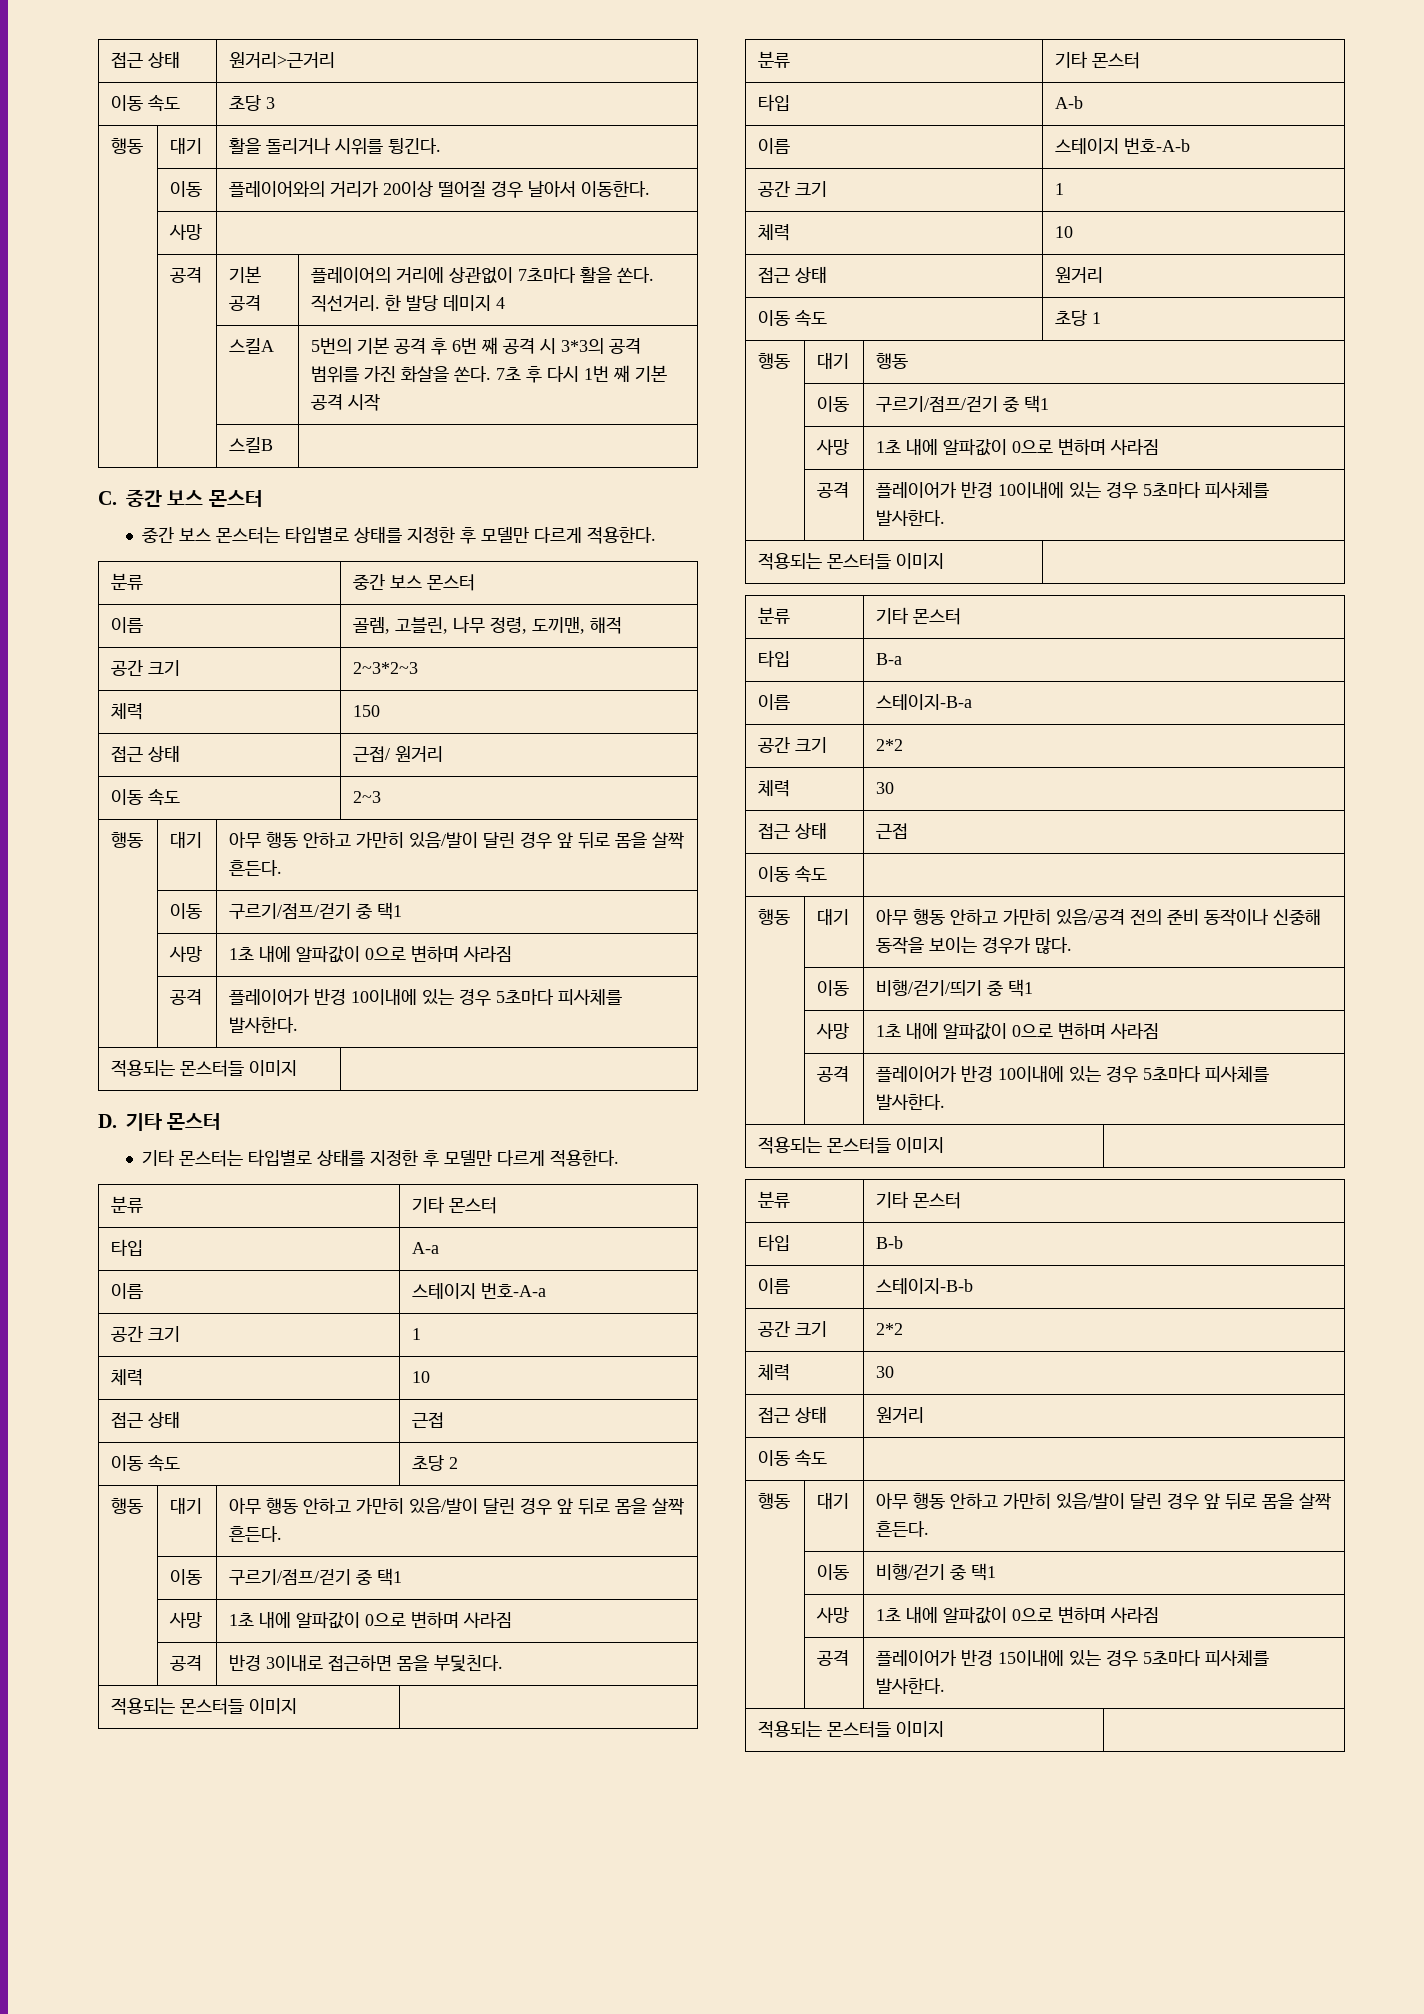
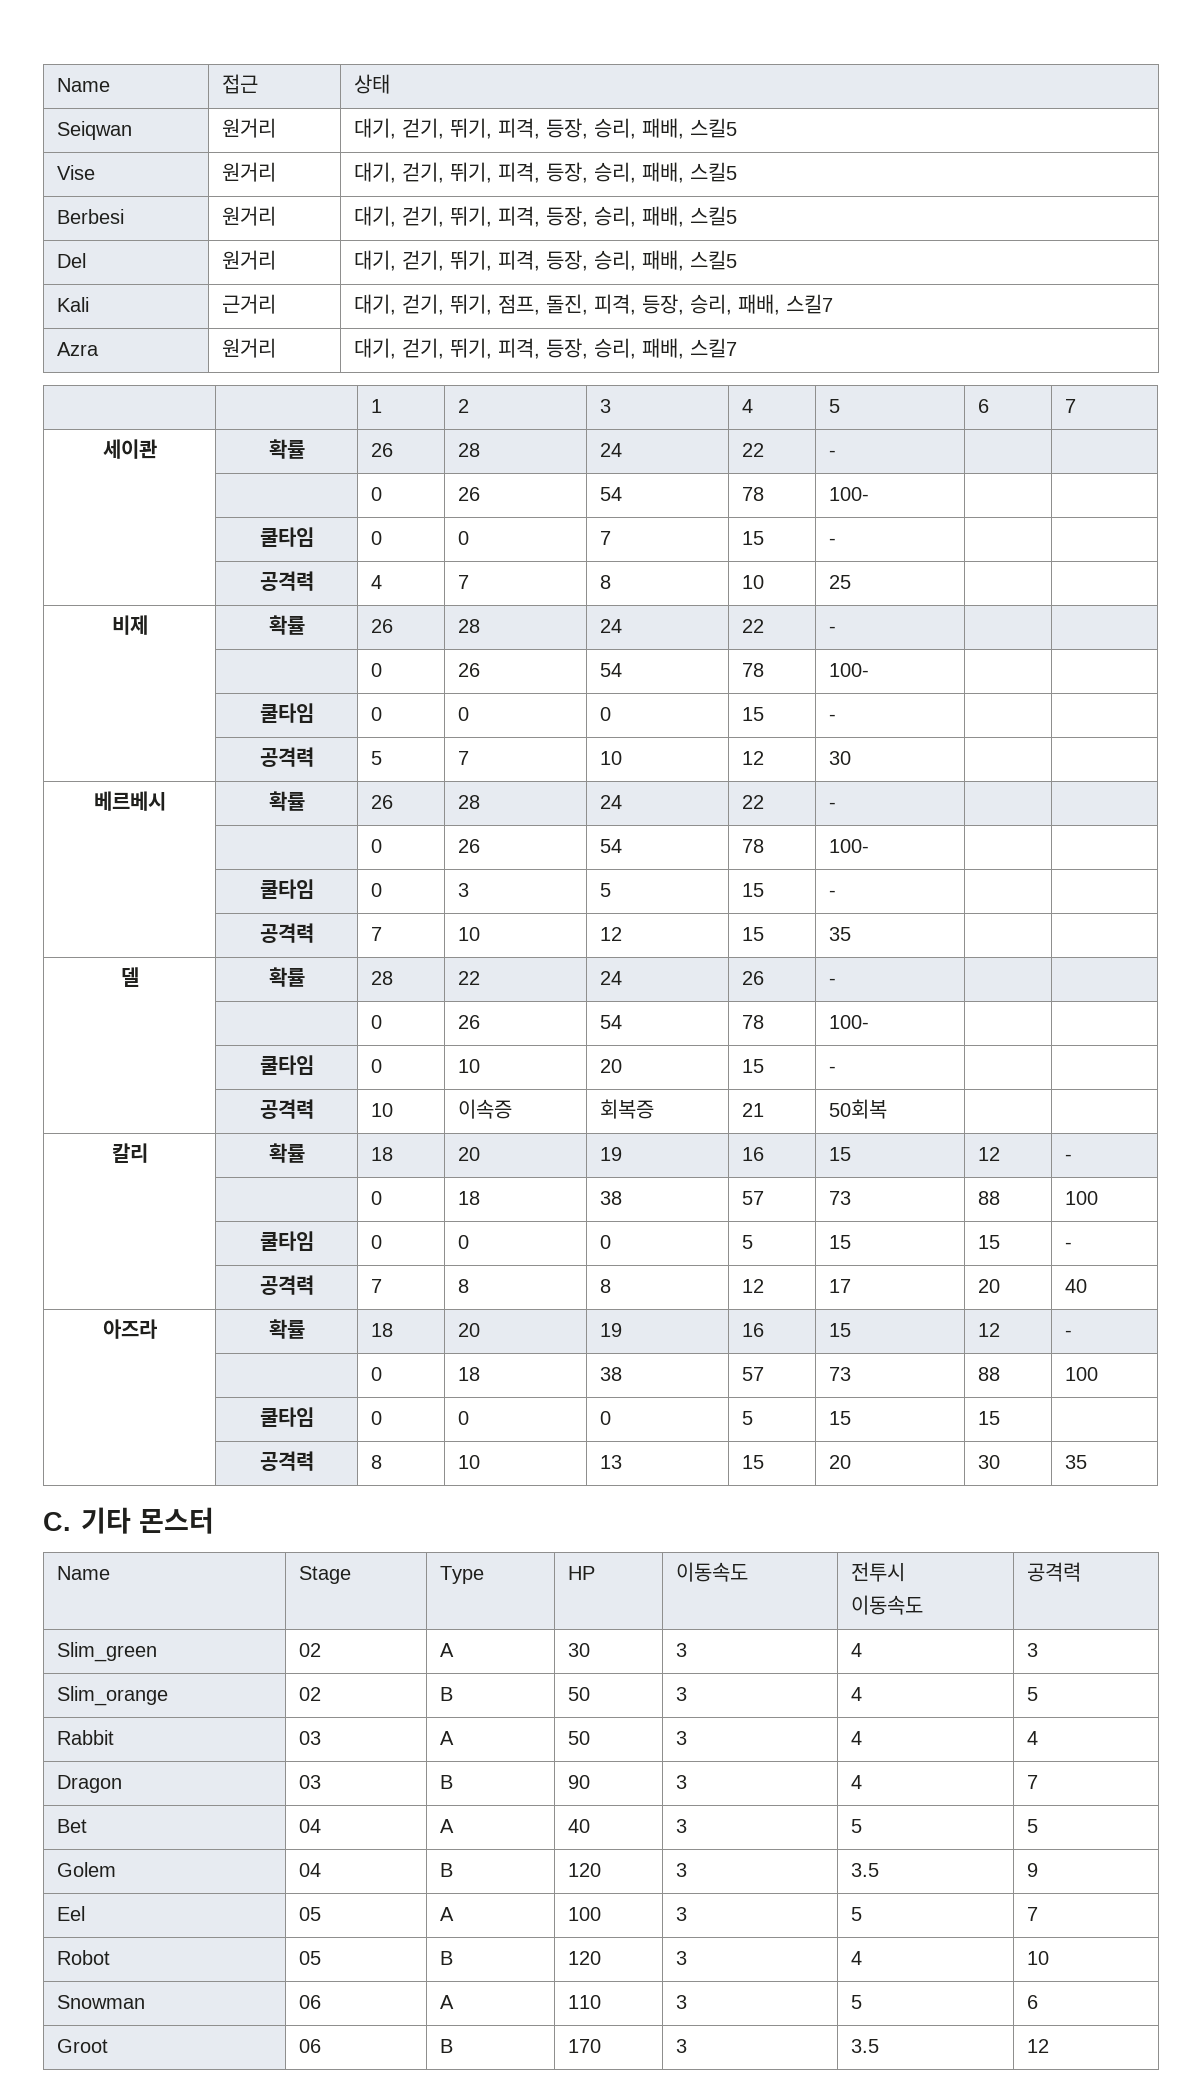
[111,51,181,68] [229,52,336,68] [111,95,181,112] [229,95,276,111] [111,138,144,154] [170,138,203,154] [229,137,442,155] [170,181,203,197] [229,181,651,198] [169,224,203,240] [170,267,203,283] [229,266,262,283] [229,295,262,311] [311,267,655,284] [311,295,506,312] [229,338,275,354] [311,337,642,355] [311,365,668,383] [311,393,381,411] [229,437,274,453] [98,489,263,507] [142,526,657,544] [111,573,144,590] [353,574,476,591] [111,617,144,633] [353,616,623,634] [111,660,181,676] [353,662,419,674] [111,703,144,720] [353,705,381,717] [111,745,181,762] [353,746,444,762] [111,789,181,806] [353,791,382,803] [111,832,144,848] [170,832,203,848] [229,832,685,849] [229,860,283,876] [170,903,203,919] [229,902,403,920] [169,946,203,962] [229,945,513,963] [170,989,203,1005] [229,989,623,1006] [229,1017,299,1033] [111,1060,298,1077] [98,1113,222,1131] [142,1149,620,1167] [111,1196,144,1213] [412,1196,498,1214] [111,1239,144,1256] [412,1242,440,1254] [111,1283,144,1299] [412,1283,547,1299] [111,1326,181,1342] [412,1328,422,1340] [111,1369,144,1386] [412,1371,431,1383] [111,1411,181,1428] [412,1412,445,1428] [111,1455,181,1472] [412,1455,459,1471] [111,1498,144,1514] [170,1498,203,1514] [229,1498,685,1515] [229,1526,283,1542] [170,1569,203,1585] [229,1568,403,1586] [169,1612,203,1628] [229,1611,513,1629] [170,1655,203,1671] [229,1654,504,1672] [111,1698,298,1715] [758,51,791,68] [1055,51,1141,69] [758,94,791,111] [1055,96,1084,109] [758,138,791,154] [1055,138,1191,154] [758,181,828,197] [1055,183,1065,195] [758,224,791,241] [1055,226,1074,238] [758,266,828,283] [1055,267,1104,283] [758,310,828,327] [1055,310,1102,326] [758,353,791,369] [817,353,850,369] [876,353,909,369] [817,396,850,412] [876,395,1050,413] [816,439,850,455] [876,438,1160,456] [817,482,850,498] [876,482,1270,499] [876,510,946,526] [758,553,945,570] [758,607,791,624] [876,607,962,625] [758,650,791,667] [876,653,903,665] [758,694,791,710] [876,694,973,710] [758,737,828,753] [876,739,904,751] [758,780,791,797] [876,782,895,794] [758,822,828,839] [876,823,909,839] [758,866,828,883] [758,909,791,925] [817,909,850,925] [876,908,1322,926] [876,936,1073,954] [817,980,850,996] [876,979,1034,997] [816,1023,850,1039] [876,1022,1160,1040] [817,1066,850,1082] [876,1066,1270,1083] [876,1094,946,1110] [758,1137,945,1154] [758,1191,791,1208] [876,1191,962,1209] [758,1234,791,1251] [876,1236,904,1249] [758,1278,791,1294] [876,1278,974,1294] [758,1321,828,1337] [876,1323,904,1335] [758,1364,791,1381] [876,1366,895,1378] [758,1406,828,1423] [876,1407,925,1423] [758,1450,828,1467] [758,1493,791,1509] [817,1493,850,1509] [876,1493,1332,1510] [876,1521,930,1537] [817,1564,850,1580] [876,1563,997,1581] [816,1607,850,1623] [876,1606,1160,1624] [817,1650,850,1666] [876,1650,1270,1667] [876,1678,946,1694] [758,1721,945,1738] 접근 상태 | 원거리>근거리 // 이동 속도 | 초당 3 // 행동 | 대기 | 활을 돌리거나 시위를 튕긴다. // | 이동 | 플레이어와의 거리가 20이상 떨어질 경우 날아서 이동한다. // | 사망 | // | 공격 | 기본 공격 | 플레이어의 거리에 상관없이 7초마다 활을 쏜다. 직선거리. 한 발당 데미지 4 // | | 스킬A | 5번의 기본 공격 후 6번 째 공격 시 3*3의 공격 범위를 가진 화살을 쏜다. 7초 후 다시 1번 째 기본 공격 시작 // | | 스킬B | // C. 중간 보스 몬스터 // 중간 보스 몬스터는 타입별로 상태를 지정한 후 모델만 다르게 적용한다. // 분류 | 중간 보스 몬스터 // 이름 | 골렘, 고블린, 나무 정령, 도끼맨, 해적 // 공간 크기 | 2~3*2~3 // 체력 | 150 // 접근 상태 | 근접/ 원거리 // 이동 속도 | 2~3 // 행동 | 대기 | 아무 행동 안하고 가만히 있음/발이 달린 경우 앞 뒤로 몸을 살짝 흔든다. // | 이동 | 구르기/점프/걷기 중 택1 // | 사망 | 1초 내에 알파값이 0으로 변하며 사라짐 // | 공격 | 플레이어가 반경 10이내에 있는 경우 5초마다 피사체를 발사한다. // 적용되는 몬스터들 이미지 | // D. 기타 몬스터 // 기타 몬스터는 타입별로 상태를 지정한 후 모델만 다르게 적용한다. // 분류 | 기타 몬스터 // 타입 | A-a // 이름 | 스테이지 번호-A-a // 공간 크기 | 1 // 체력 | 10 // 접근 상태 | 근접 // 이동 속도 | 초당 2 // 행동 | 대기 | 아무 행동 안하고 가만히 있음/발이 달린 경우 앞 뒤로 몸을 살짝 흔든다. // | 이동 | 구르기/점프/걷기 중 택1 // | 사망 | 1초 내에 알파값이 0으로 변하며 사라짐 // | 공격 | 반경 3이내로 접근하면 몸을 부딫친다. // 적용되는 몬스터들 이미지 | // 분류 | 기타 몬스터 // 타입 | A-b // 이름 | 스테이지 번호-A-b // 공간 크기 | 1 // 체력 | 10 // 접근 상태 | 원거리 // 이동 속도 | 초당 1 // 행동 | 대기 | 행동 // | 이동 | 구르기/점프/걷기 중 택1 // | 사망 | 1초 내에 알파값이 0으로 변하며 사라짐 // | 공격 | 플레이어가 반경 10이내에 있는 경우 5초마다 피사체를 발사한다. // 적용되는 몬스터들 이미지 | // 분류 | 기타 몬스터 // 타입 | B-a // 이름 | 스테이지-B-a // 공간 크기 | 2*2 // 체력 | 30 // 접근 상태 | 근접 // 이동 속도 | // 행동 | 대기 | 아무 행동 안하고 가만히 있음/공격 전의 준비 동작이나 신중해 동작을 보이는 경우가 많다. // | 이동 | 비행/걷기/띄기 중 택1 // | 사망 | 1초 내에 알파값이 0으로 변하며 사라짐 // | 공격 | 플레이어가 반경 10이내에 있는 경우 5초마다 피사체를 발사한다. // 적용되는 몬스터들 이미지 | // 분류 | 기타 몬스터 // 타입 | B-b // 이름 | 스테이지-B-b // 공간 크기 | 2*2 // 체력 | 30 // 접근 상태 | 원거리 // 이동 속도 | // 행동 | 대기 | 아무 행동 안하고 가만히 있음/발이 달린 경우 앞 뒤로 몸을 살짝 흔든다. // | 이동 | 비행/걷기 중 택1 // | 사망 | 1초 내에 알파값이 0으로 변하며 사라짐 // | 공격 | 플레이어가 반경 15이내에 있는 경우 5초마다 피사체를 발사한다. // 적용되는 몬스터들 이미지 | -> [57,78,111,92] [222,74,259,94] [354,74,391,94] [57,121,133,140] [222,118,277,138] [354,118,738,139] [57,165,96,180] [222,162,277,182] [354,162,738,183] [57,209,125,224] [222,206,277,226] [354,206,738,227] [57,253,87,268] [222,250,277,270] [354,250,738,271] [57,297,90,312] [222,294,277,314] [354,294,834,315] [57,342,100,356] [222,338,277,358] [354,338,738,359] [371,399,383,413] [458,399,470,413] [600,399,612,413] [742,399,754,413] [829,399,841,413] [978,399,990,413] [1065,399,1077,413] [102,439,157,459] [268,439,305,459] [371,443,394,457] [458,443,481,457] [600,443,623,457] [742,443,765,457] [829,450,837,457] [371,487,383,501] [458,487,481,501] [600,487,623,501] [742,487,765,501] [829,487,870,501] [259,527,314,547] [371,531,383,545] [458,531,470,545] [600,531,612,545] [742,531,765,545] [829,538,837,545] [259,571,314,591] [371,575,383,589] [458,575,470,589] [600,575,612,589] [742,575,765,589] [829,575,852,589] [111,615,148,635] [268,615,305,635] [371,619,394,633] [458,619,481,633] [600,619,623,633] [742,619,765,633] [829,626,837,633] [371,663,383,677] [458,663,481,677] [600,663,623,677] [742,663,765,677] [829,663,870,677] [259,703,314,723] [371,707,383,721] [458,707,470,721] [600,707,612,721] [742,707,765,721] [829,714,837,721] [259,747,314,767] [371,751,383,765] [458,751,470,765] [600,751,623,765] [742,751,765,765] [829,751,852,765] [93,791,166,811] [268,791,305,811] [371,795,394,809] [458,795,481,809] [600,795,623,809] [742,795,765,809] [829,802,837,809] [371,839,383,853] [458,839,481,853] [600,839,623,853] [742,839,765,853] [829,839,870,853] [259,879,314,899] [371,883,383,897] [458,883,470,897] [600,883,612,897] [742,883,765,897] [829,890,837,897] [259,923,314,943] [371,927,383,941] [458,927,481,941] [600,927,623,941] [742,927,765,941] [829,927,852,941] [120,967,139,987] [268,967,305,987] [371,971,394,985] [458,971,481,985] [600,971,623,985] [742,971,765,985] [829,978,837,985] [371,1015,383,1029] [458,1015,481,1029] [600,1015,623,1029] [742,1015,765,1029] [829,1015,870,1029] [259,1055,314,1075] [371,1059,383,1073] [458,1059,481,1073] [600,1059,623,1073] [742,1059,765,1073] [829,1066,837,1073] [259,1099,314,1119] [371,1103,394,1117] [458,1099,513,1119] [600,1099,655,1119] [742,1103,765,1117] [829,1099,888,1119] [111,1143,148,1163] [268,1143,305,1163] [371,1147,394,1161] [458,1147,481,1161] [600,1147,623,1161] [742,1147,765,1161] [829,1147,852,1161] [978,1147,1001,1161] [1065,1154,1073,1161] [371,1191,383,1205] [458,1191,481,1205] [600,1191,623,1205] [742,1191,765,1205] [829,1191,852,1205] [978,1191,1001,1205] [1065,1191,1099,1205] [259,1231,314,1251] [371,1235,383,1249] [458,1235,470,1249] [600,1235,612,1249] [742,1235,754,1249] [829,1235,852,1249] [978,1235,1001,1249] [1065,1242,1073,1249] [259,1275,314,1295] [371,1279,383,1293] [458,1279,470,1293] [600,1279,612,1293] [742,1279,765,1293] [829,1279,852,1293] [978,1279,1001,1293] [1065,1279,1088,1293] [102,1319,157,1339] [268,1319,305,1339] [371,1323,394,1337] [458,1323,481,1337] [600,1323,623,1337] [742,1323,765,1337] [829,1323,852,1337] [978,1323,1001,1337] [1065,1330,1073,1337] [371,1367,383,1381] [458,1367,481,1381] [600,1367,623,1381] [742,1367,765,1381] [829,1367,852,1381] [978,1367,1001,1381] [1065,1367,1099,1381] [259,1407,314,1427] [371,1411,383,1425] [458,1411,470,1425] [600,1411,612,1425] [742,1411,754,1425] [829,1411,852,1425] [978,1411,1001,1425] [259,1451,314,1471] [371,1455,383,1469] [458,1455,481,1469] [600,1455,623,1469] [742,1455,765,1469] [829,1455,852,1469] [978,1455,1001,1469] [1065,1455,1088,1469] [43,1507,214,1534] [57,1566,111,1580] [299,1566,352,1584] [440,1566,485,1584] [568,1566,596,1580] [676,1562,749,1582] [851,1562,906,1582] [851,1595,924,1615] [1027,1562,1082,1582] [57,1642,158,1662] [299,1643,322,1657] [440,1643,455,1657] [568,1643,591,1657] [676,1643,688,1657] [851,1643,863,1657] [1027,1643,1039,1657] [57,1686,169,1706] [299,1687,322,1701] [440,1687,454,1701] [568,1687,591,1701] [676,1687,688,1701] [851,1687,863,1701] [1027,1687,1039,1701] [57,1730,115,1745] [299,1731,322,1745] [440,1731,455,1745] [568,1731,591,1745] [676,1731,688,1745] [851,1731,863,1745] [1027,1731,1039,1745] [57,1775,123,1793] [299,1775,322,1789] [440,1775,454,1789] [568,1775,591,1789] [676,1775,688,1789] [851,1775,863,1789] [1027,1775,1039,1789] [57,1819,88,1833] [299,1819,322,1833] [440,1819,455,1833] [568,1819,591,1833] [676,1819,688,1833] [851,1819,863,1833] [1027,1819,1039,1833] [57,1862,117,1877] [299,1863,322,1877] [440,1863,454,1877] [568,1863,602,1877] [676,1863,688,1877] [851,1863,880,1877] [1027,1863,1039,1877] [57,1906,86,1921] [299,1907,322,1921] [440,1907,455,1921] [568,1907,602,1921] [676,1907,688,1921] [851,1907,863,1921] [1027,1907,1039,1921] [57,1950,111,1965] [299,1951,322,1965] [440,1951,454,1965] [568,1951,602,1965] [676,1951,688,1965] [851,1951,863,1965] [1027,1951,1050,1965] [57,1995,146,2009] [299,1995,322,2009] [440,1995,455,2009] [568,1995,602,2009] [676,1995,688,2009] [851,1995,863,2009] [1027,1995,1039,2009] [57,2039,109,2053] [299,2039,322,2053] [440,2039,454,2053] [568,2039,602,2053] [676,2039,688,2053] [851,2039,880,2053] [1027,2039,1050,2053] Name | 접근 | 상태 // Seiqwan | 원거리 | 대기, 걷기, 뛰기, 피격, 등장, 승리, 패배, 스킬5 // Vise | 원거리 | 대기, 걷기, 뛰기, 피격, 등장, 승리, 패배, 스킬5 // Berbesi | 원거리 | 대기, 걷기, 뛰기, 피격, 등장, 승리, 패배, 스킬5 // Del | 원거리 | 대기, 걷기, 뛰기, 피격, 등장, 승리, 패배, 스킬5 // Kali | 근거리 | 대기, 걷기, 뛰기, 점프, 돌진, 피격, 등장, 승리, 패배, 스킬7 // Azra | 원거리 | 대기, 걷기, 뛰기, 피격, 등장, 승리, 패배, 스킬7 // | | 1 | 2 | 3 | 4 | 5 | 6 | 7 // 세이콴 | 확률 | 26 | 28 | 24 | 22 | - | | // | | 0 | 26 | 54 | 78 | 100- | | // | 쿨타임 | 0 | 0 | 7 | 15 | - | | // | 공격력 | 4 | 7 | 8 | 10 | 25 | | // 비제 | 확률 | 26 | 28 | 24 | 22 | - | | // | | 0 | 26 | 54 | 78 | 100- | | // | 쿨타임 | 0 | 0 | 0 | 15 | - | | // | 공격력 | 5 | 7 | 10 | 12 | 30 | | // 베르베시 | 확률 | 26 | 28 | 24 | 22 | - | | // | | 0 | 26 | 54 | 78 | 100- | | // | 쿨타임 | 0 | 3 | 5 | 15 | - | | // | 공격력 | 7 | 10 | 12 | 15 | 35 | | // 델 | 확률 | 28 | 22 | 24 | 26 | - | | // | | 0 | 26 | 54 | 78 | 100- | | // | 쿨타임 | 0 | 10 | 20 | 15 | - | | // | 공격력 | 10 | 이속증 | 회복증 | 21 | 50회복 | | // 칼리 | 확률 | 18 | 20 | 19 | 16 | 15 | 12 | - // | | 0 | 18 | 38 | 57 | 73 | 88 | 100 // | 쿨타임 | 0 | 0 | 0 | 5 | 15 | 15 | - // | 공격력 | 7 | 8 | 8 | 12 | 17 | 20 | 40 // 아즈라 | 확률 | 18 | 20 | 19 | 16 | 15 | 12 | - // | | 0 | 18 | 38 | 57 | 73 | 88 | 100 // | 쿨타임 | 0 | 0 | 0 | 5 | 15 | 15 | // | 공격력 | 8 | 10 | 13 | 15 | 20 | 30 | 35 // C. 기타 몬스터 // Name | Stage | Type | HP | 이동속도 | 전투시 // 이동속도 | 공격력 // Slim_green | 02 | A | 30 | 3 | 4 | 3 // Slim_orange | 02 | B | 50 | 3 | 4 | 5 // Rabbit | 03 | A | 50 | 3 | 4 | 4 // Dragon | 03 | B | 90 | 3 | 4 | 7 // Bet | 04 | A | 40 | 3 | 5 | 5 // Golem | 04 | B | 120 | 3 | 3.5 | 9 // Eel | 05 | A | 100 | 3 | 5 | 7 // Robot | 05 | B | 120 | 3 | 4 | 10 // Snowman | 06 | A | 110 | 3 | 5 | 6 // Groot | 06 | B | 170 | 3 | 3.5 | 12

